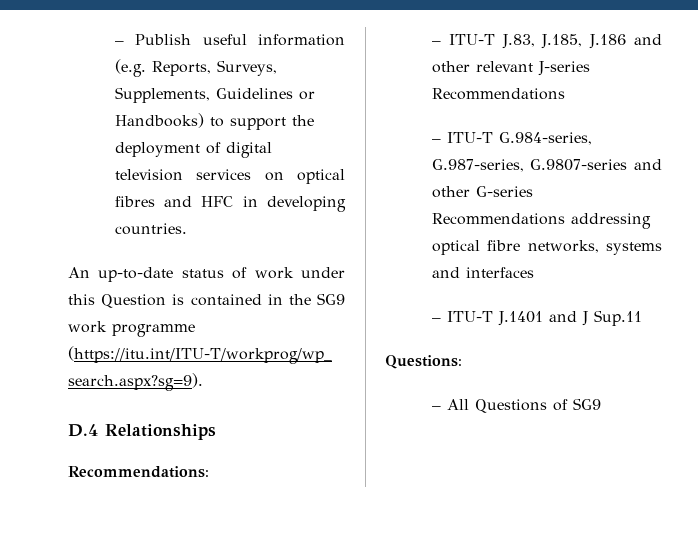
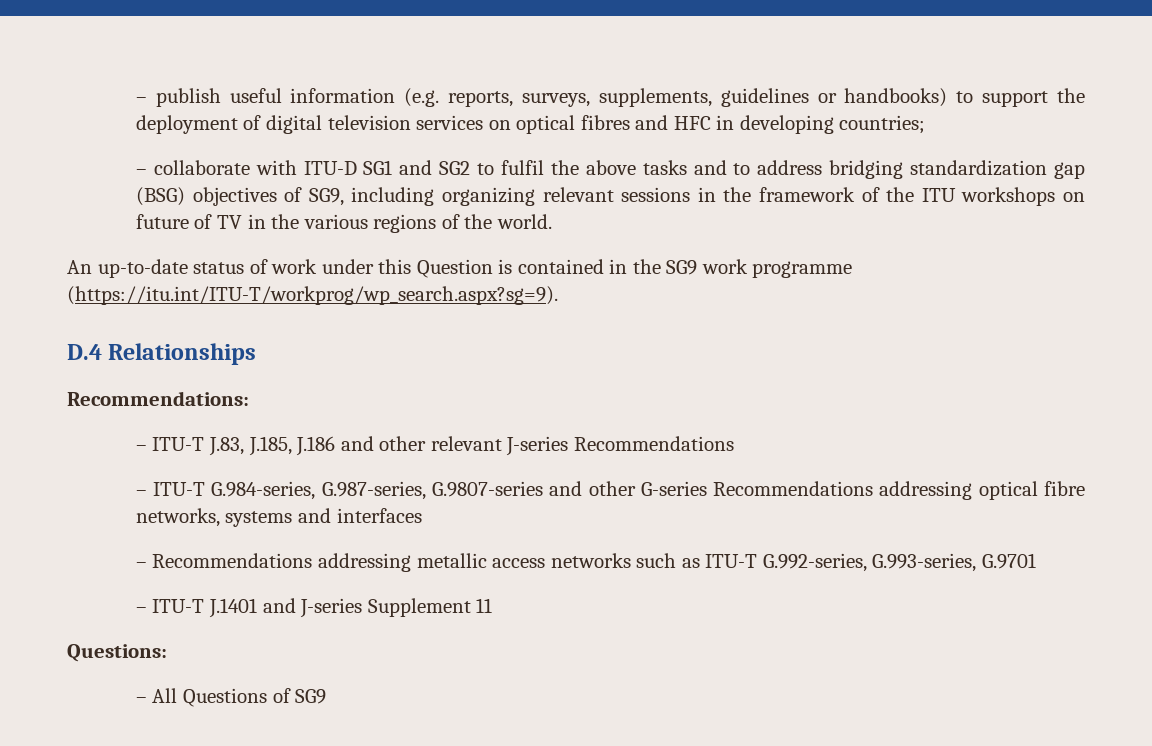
[114,34,192,45] – Publish -> [135,88,221,107] – publish
[151,60,277,76] [114,87,315,103] [114,113,204,128] Reports, Surveys, Supplements, Guidelines or Handbooks) -> [448,88,948,107] reports, surveys, supplements, guidelines or handbooks)
[114,223,187,235] countries. -> [839,115,926,134] [135,160,1086,179] [135,187,1085,206] [135,214,552,233] countries; // – collaborate with ITU-D SG1 and SG2 to fulfil the above tasks and to address bridging standardization gap (BSG) objectives of SG9, including organizing relevant sessions in the framework of the ITU workshops on future of TV in the various regions of the world.
(534, 272) none -> [135,553,1036,572] // – Recommendations addressing metallic access networks such as ITU-T G.992-series, G.993-series, G.9701
[581,310,642,326] J Sup.11 -> [300,598,493,618] J-series Supplement 11

